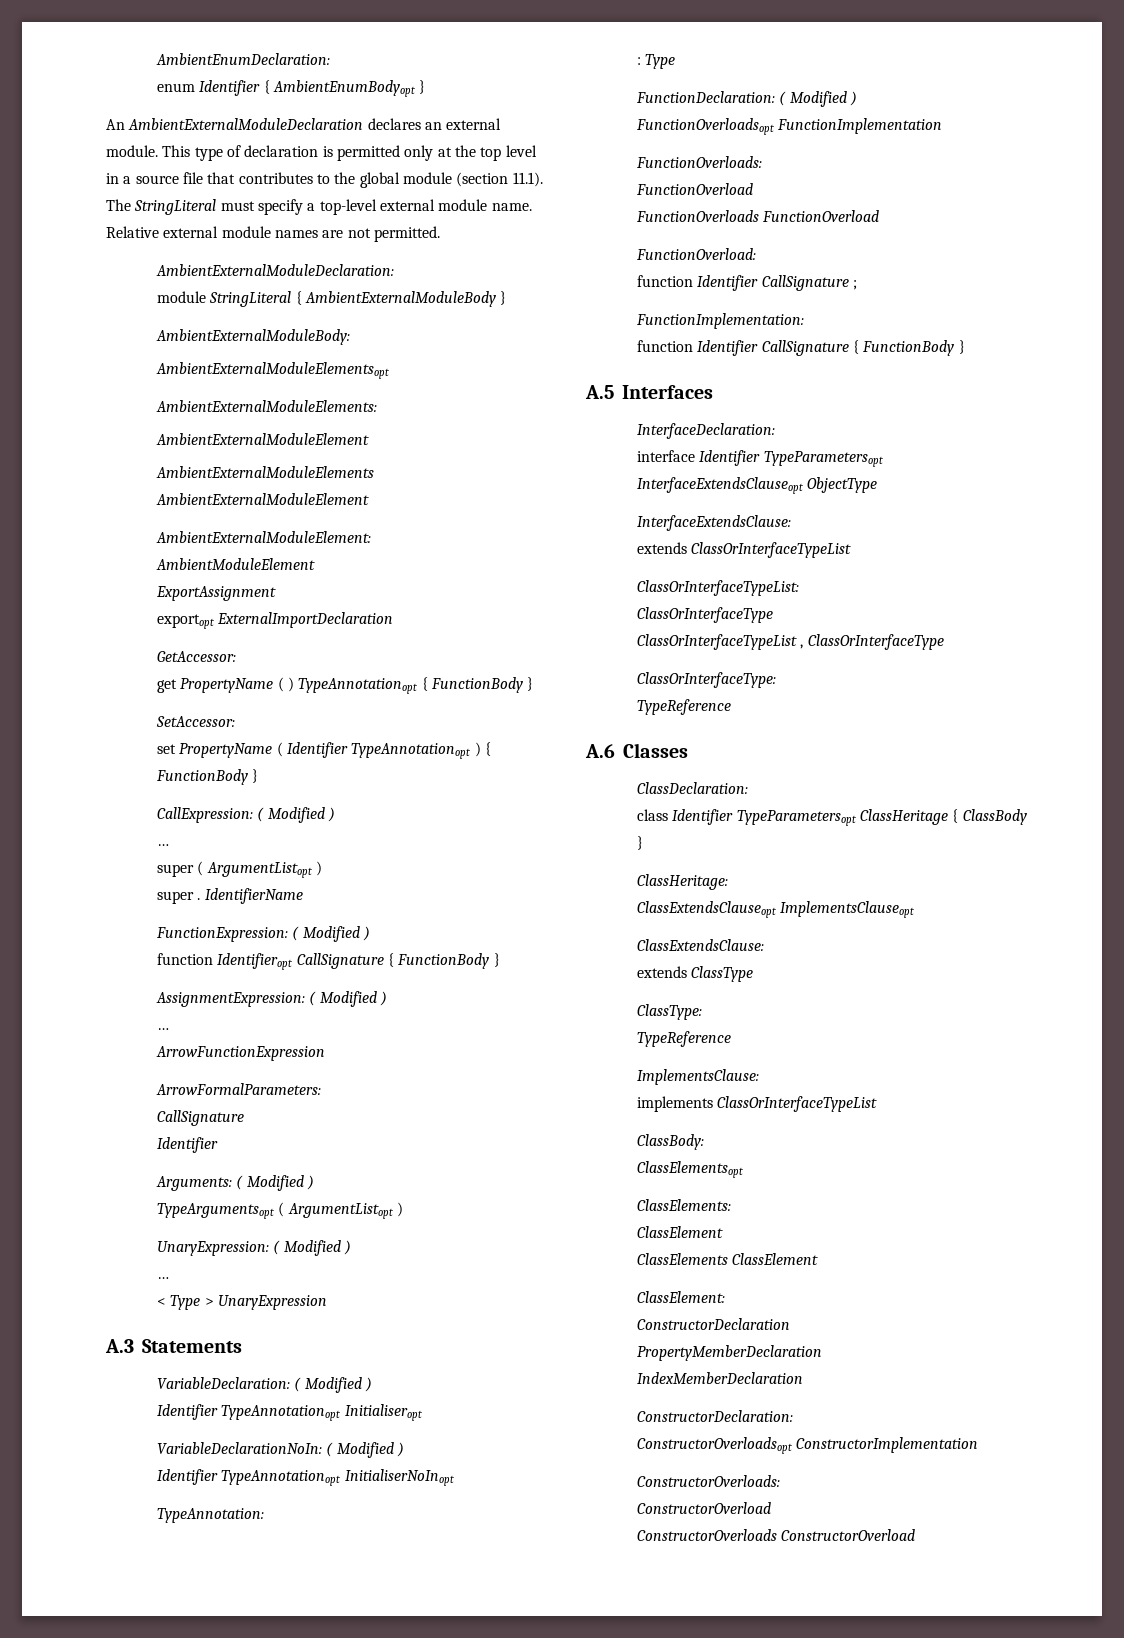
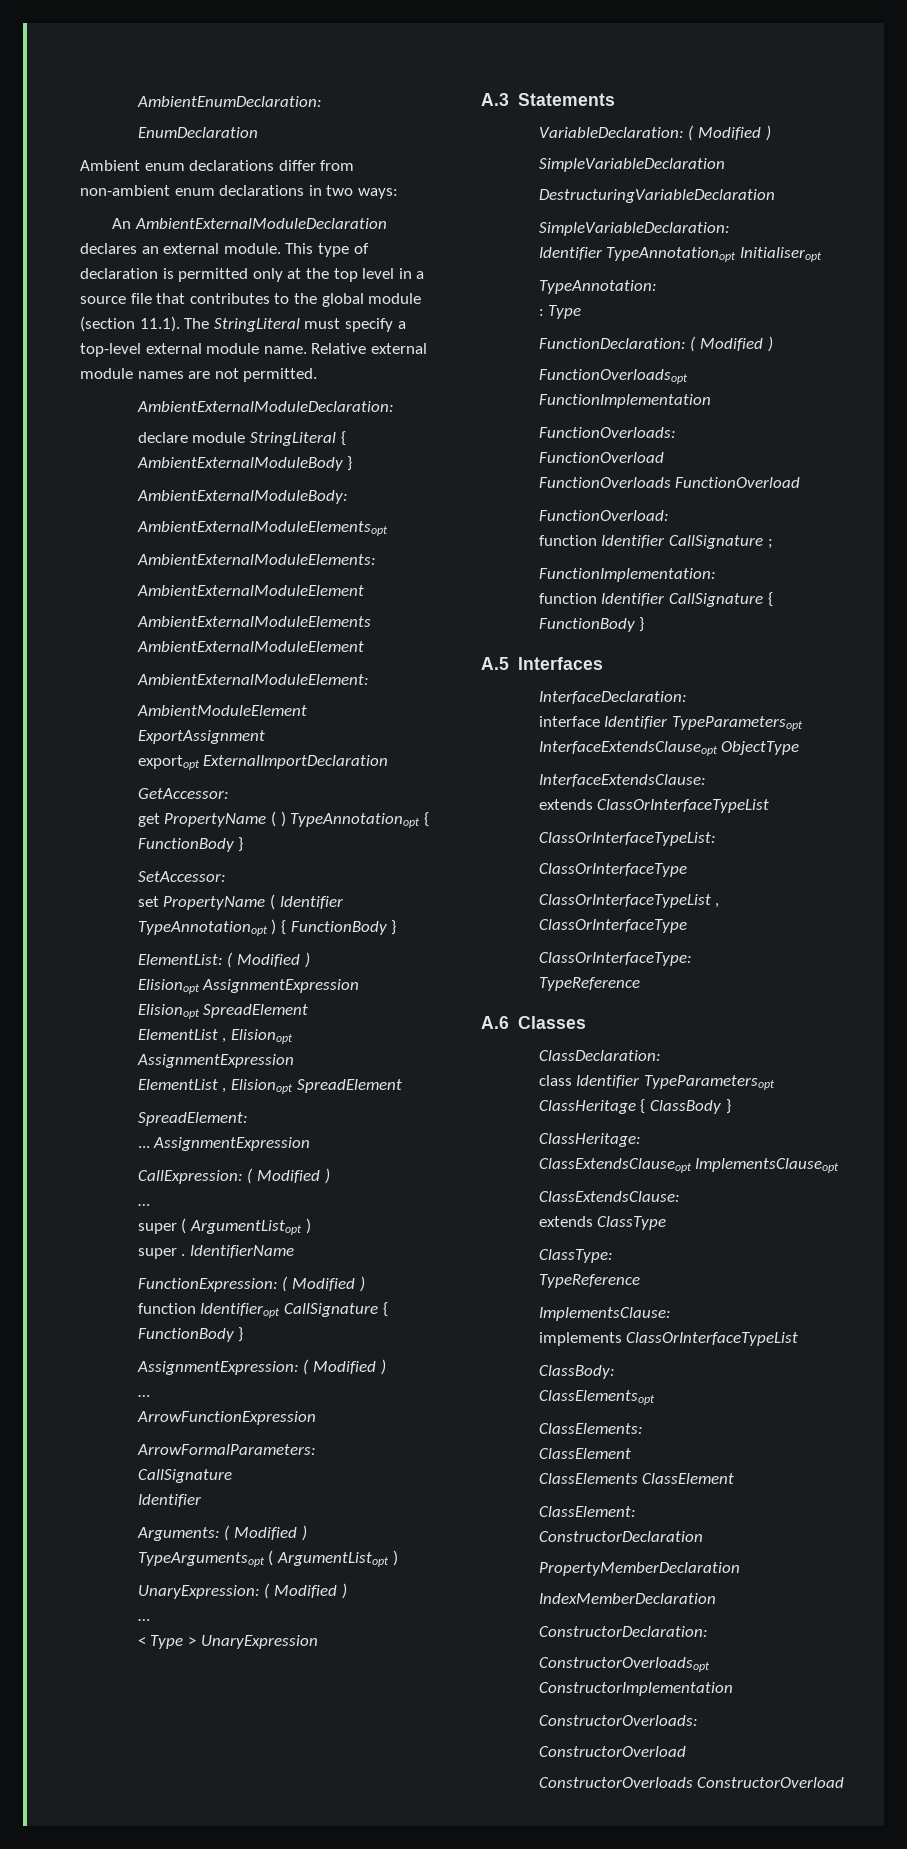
[156,80,426,97] enum Identifier { AmbientEnumBodyopt } -> [137,127,258,138] [80,160,355,171] [80,185,398,199] EnumDeclaration // Ambient enum declarations differ from non-ambient enum declarations in two ways:
(394, 270) none -> [137,432,188,443] declare
(259, 776) none -> [137,952,310,968] [137,979,360,994] [137,1004,309,1019] [137,1029,294,1044] [136,1054,294,1068] [137,1079,402,1094] [137,1112,248,1126] [137,1137,311,1151] // ElementList: ( Modified ) // Elisionopt AssignmentExpression // Elisionopt SpreadElement // ElementList , Elisionopt AssignmentExpression // ElementList , Elisionopt SpreadElement // SpreadElement: // ... AssignmentExpression
(372, 1384) none -> [538,158,725,172] [538,189,775,203] [538,222,730,236] // SimpleVariableDeclaration // DestructuringVariableDeclaration // SimpleVariableDeclaration:
[156,1442,404,1458] [156,1469,454,1486] // VariableDeclarationNoIn: ( Modified ) // Identifier TypeAnnotationopt InitialiserNoInopt -> (823, 254) none

